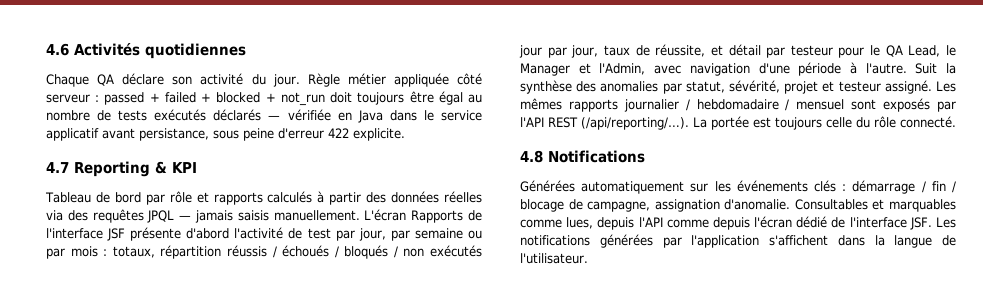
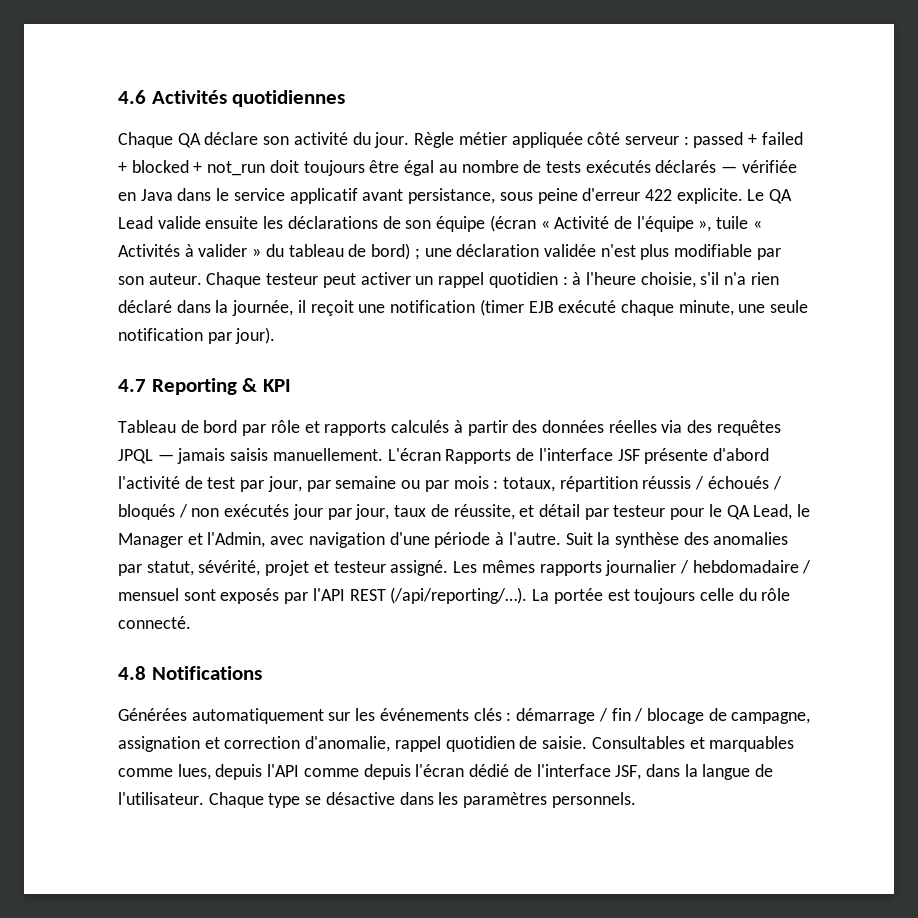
(405, 134) none -> [747,189,793,204] [118,215,762,232] [118,243,781,260] [118,272,779,288] [118,299,809,316] [118,327,276,344] Le QA Lead valide ensuite les déclarations de son équipe (écran « Activité de l'équipe », tuile « Activités à valider » du tableau de bord) ; une déclaration validée n'est plus modifiable par son auteur. Chaque testeur peut activer un rappel quotidien : à l'heure choisie, s'il n'a rien déclaré dans la journée, il reçoit une notification (timer EJB exécuté chaque minute, une seule notification par jour).
[724,199,791,210] d'anomalie. -> [204,736,588,752] et correction d'anomalie, rappel quotidien de saisie.
[909,217,956,230] [520,234,828,248] JSF. Les notifications générées par l'application s'affichent -> [615,765,642,780] JSF,
(588, 258) none -> [208,792,636,808] Chaque type se désactive dans les paramètres personnels.

